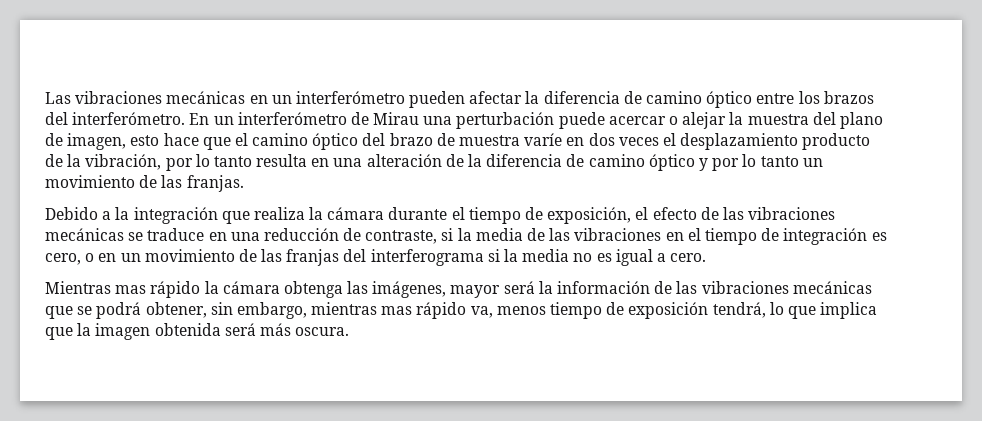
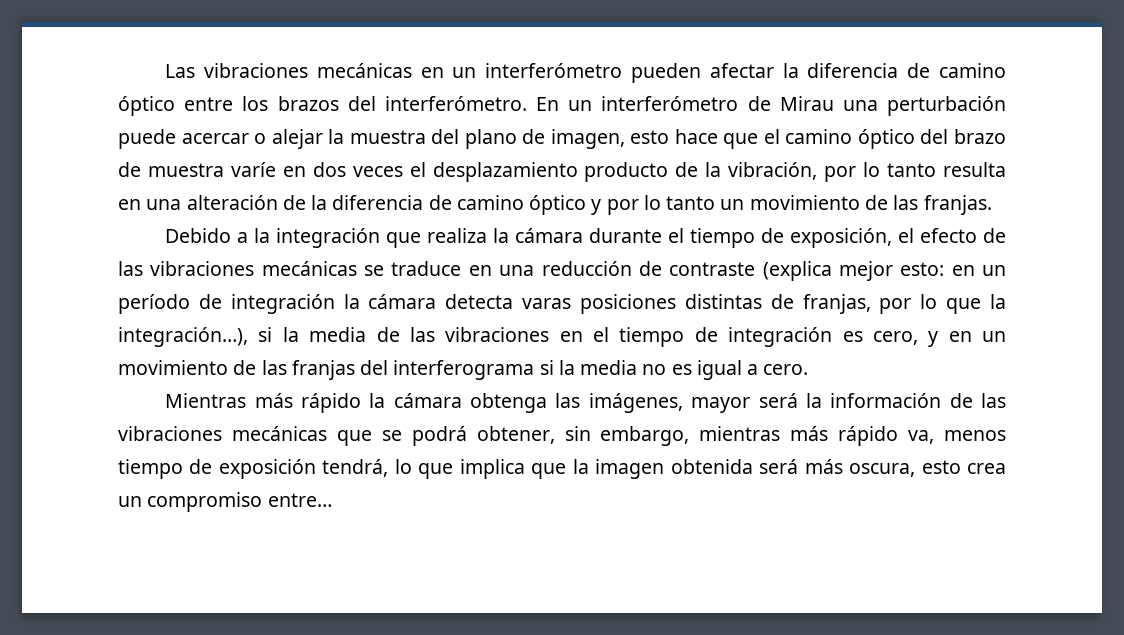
[365,230,438,244] contraste, -> [669,261,1007,281] [118,294,1007,314] [118,327,248,347] contraste (explica mejor esto: en un período de integración la cámara detecta varas posiciones distintas de franjas, por lo que la integración…),
[85,253,95,262] o -> [928,331,939,347] y
[115,285,147,294] mas -> [254,393,293,408] más
[381,306,413,315] mas -> [790,426,829,441] más
[295,327,350,336] oscura. -> [849,460,1006,477] [118,492,332,512] oscura, esto crea un compromiso entre…

